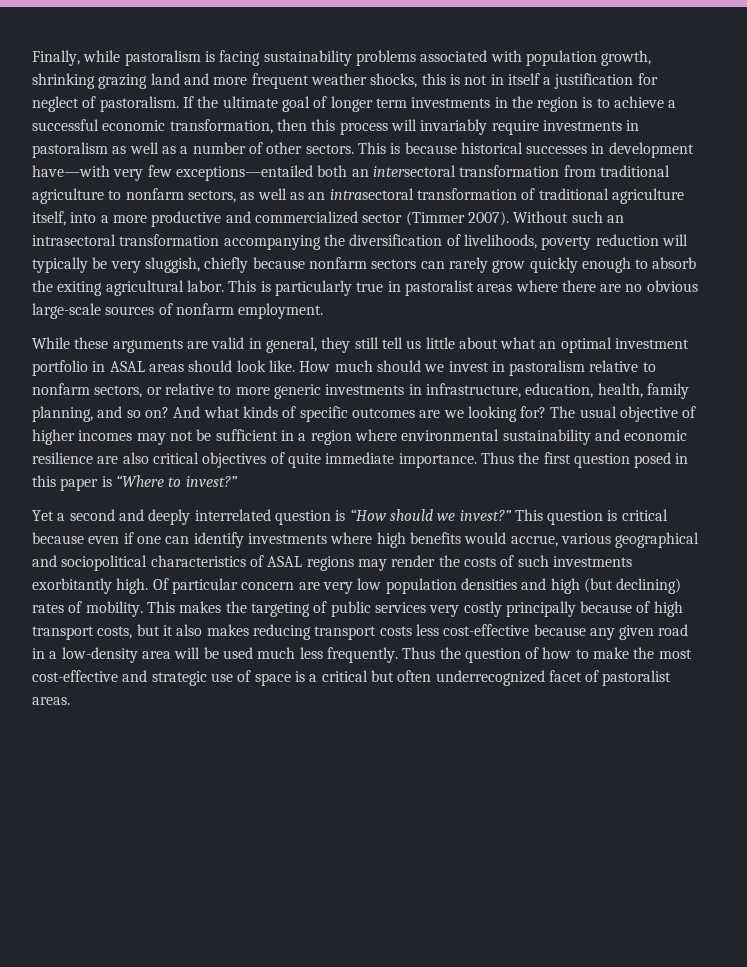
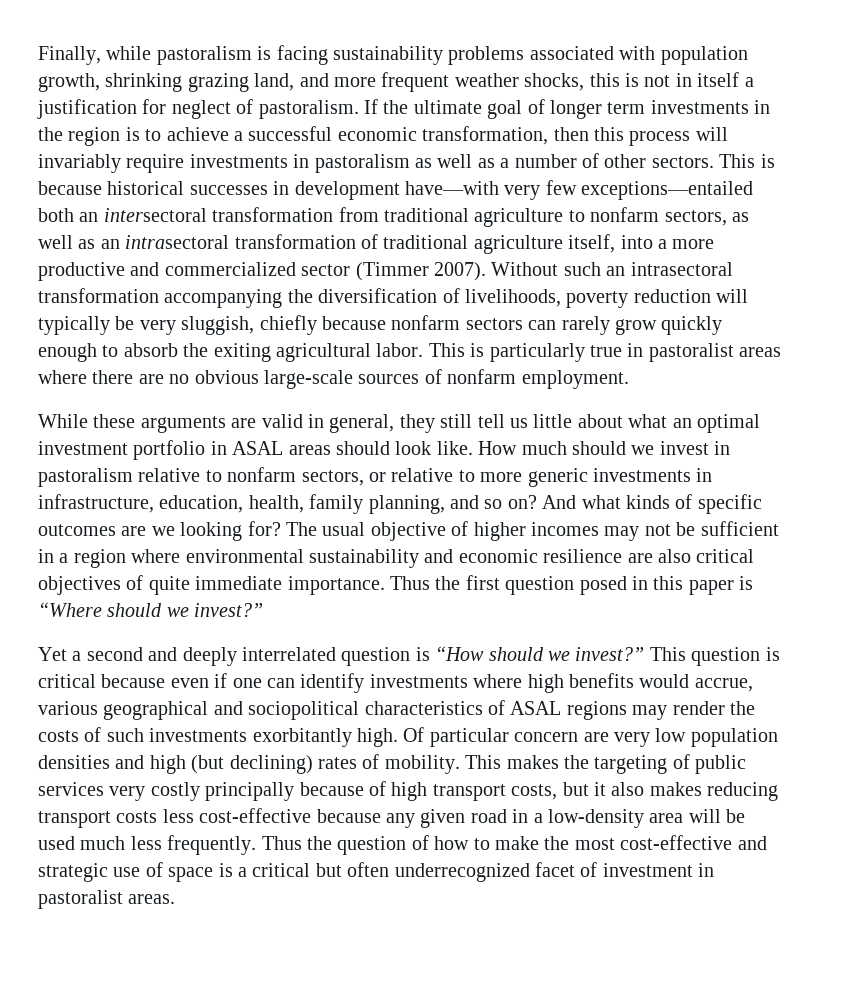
[150,73,180,85] land -> [254,73,295,91] land,
[168,477,182,487] to -> [107,603,189,617] should we
(600, 676) none -> [602,863,715,877] investment in

